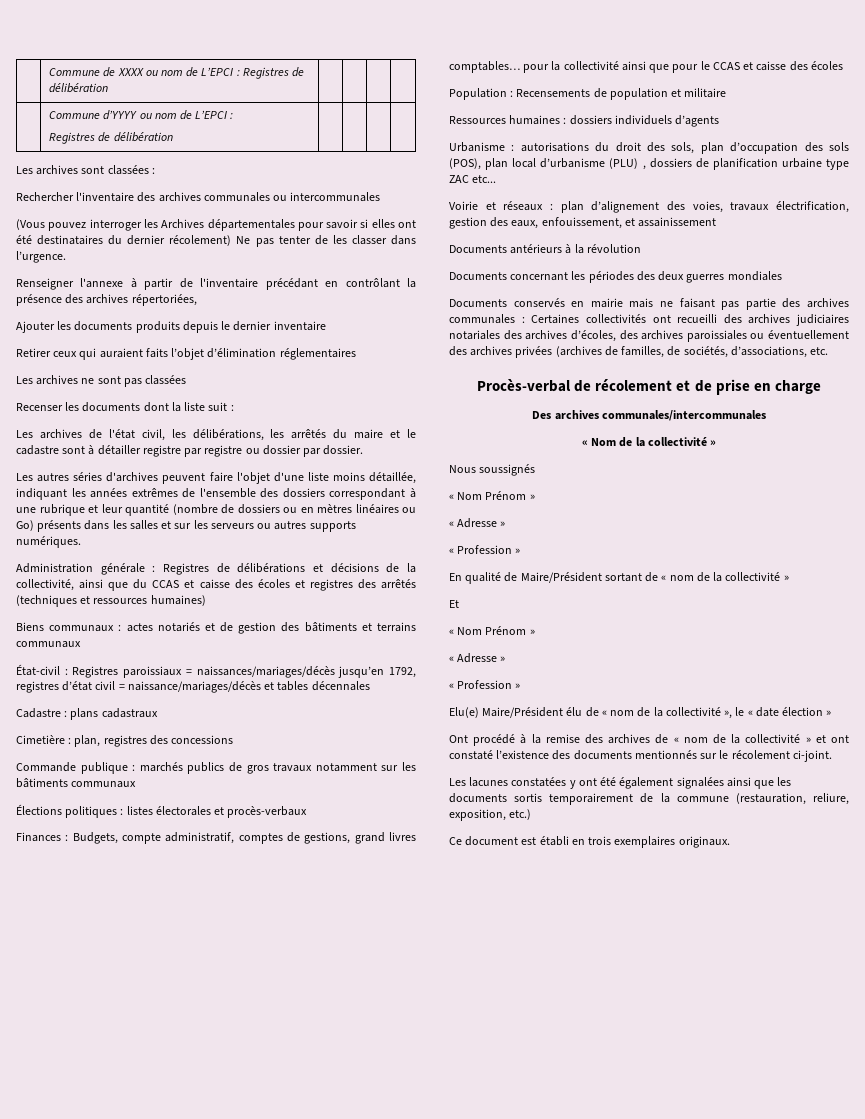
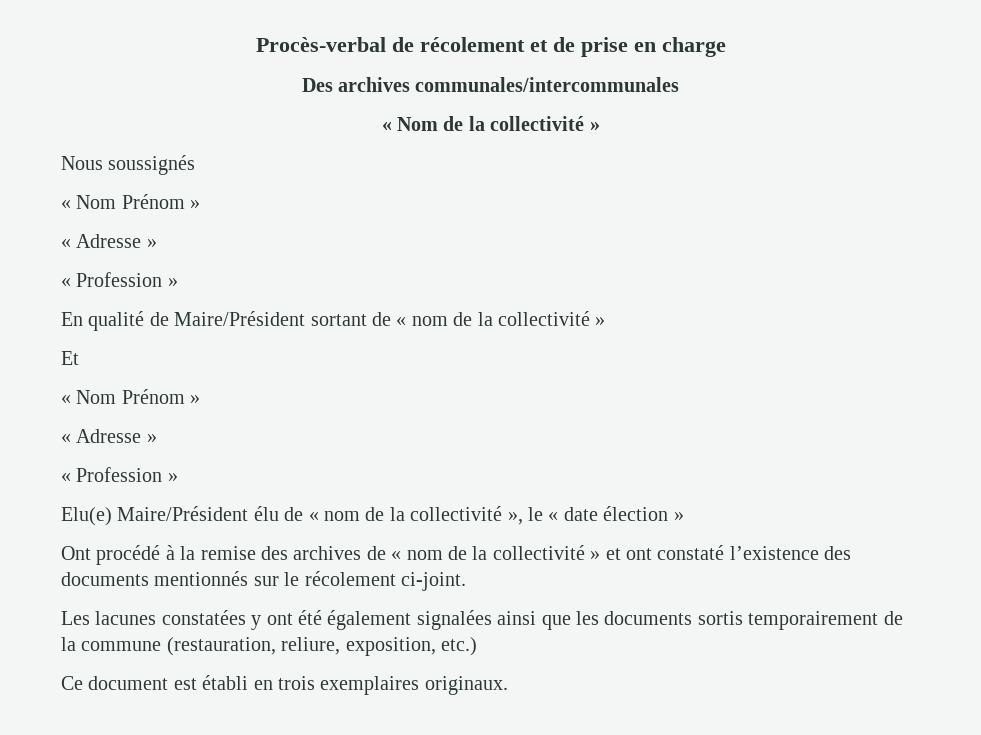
[49,67,305,79] [49,83,109,93] [49,110,234,120] [49,132,173,144] [16,165,155,175] [16,192,381,202] [16,219,416,231] [16,235,416,247] [16,251,66,263] [16,278,416,290] [16,294,197,306] [16,321,326,333] [16,348,356,360] [16,375,187,387] [16,402,234,412] [16,429,417,441] [16,445,364,457] [16,472,417,484] [16,488,416,500] [16,504,416,516] [16,520,356,532] [16,536,81,548] [16,563,416,575] [16,579,416,591] [16,595,206,607] [16,622,417,634] [16,641,81,648] [16,664,416,678] [16,681,370,693] [16,708,158,720] [16,735,234,747] [16,762,417,774] [16,778,137,788] [16,804,308,818] [16,832,416,844] [449,61,843,73] [449,88,727,100] [449,115,720,127] [449,142,849,154] [449,158,849,170] [449,175,497,183] [449,201,849,213] [449,217,717,229] [449,244,641,254] [449,271,782,283] [449,298,849,310] [449,314,849,326] [449,330,849,342] [449,346,829,358] | Commune de XXXX ou nom de L’EPCI : Registres de délibération | | | | // | Commune d’YYYY ou nom de L’EPCI : // Registres de délibération | | | | // Les archives sont classées : // Rechercher l'inventaire des archives communales ou intercommunales // (Vous pouvez interroger les Archives départementales pour savoir si elles ont été destinataires du dernier récolement) Ne pas tenter de les classer dans l’urgence. // Renseigner l'annexe à partir de l'inventaire précédant en contrôlant la présence des archives répertoriées, // Ajouter les documents produits depuis le dernier inventaire // Retirer ceux qui auraient faits l’objet d’élimination réglementaires // Les archives ne sont pas classées // Recenser les documents dont la liste suit : // Les archives de l'état civil, les délibérations, les arrêtés du maire et le cadastre sont à détailler registre par registre ou dossier par dossier. // Les autres séries d'archives peuvent faire l'objet d'une liste moins détaillée, indiquant les années extrêmes de l'ensemble des dossiers correspondant à une rubrique et leur quantité (nombre de dossiers ou en mètres linéaires ou Go) présents dans les salles et sur les serveurs ou autres supports numériques. // Administration générale : Registres de délibérations et décisions de la collectivité, ainsi que du CCAS et caisse des écoles et registres des arrêtés (techniques et ressources humaines) // Biens communaux : actes notariés et de gestion des bâtiments et terrains communaux // État-civil : Registres paroissiaux = naissances/mariages/décès jusqu’en 1792, registres d’état civil = naissance/mariages/décès et tables décennales // Cadastre : plans cadastraux // Cimetière : plan, registres des concessions // Commande publique : marchés publics de gros travaux notamment sur les bâtiments communaux // Élections politiques : listes électorales et procès-verbaux // Finances : Budgets, compte administratif, comptes de gestions, grand livres comptables… pour la collectivité ainsi que pour le CCAS et caisse des écoles // Population : Recensements de population et militaire // Ressources humaines : dossiers individuels d’agents // Urbanisme : autorisations du droit des sols, plan d’occupation des sols (POS), plan local d’urbanisme (PLU) , dossiers de planification urbaine type ZAC etc... // Voirie et réseaux : plan d’alignement des voies, travaux électrification, gestion des eaux, enfouissement, et assainissement // Documents antérieurs à la révolution // Documents concernant les périodes des deux guerres mondiales // Documents conservés en mairie mais ne faisant pas partie des archives communales : Certaines collectivités ont recueilli des archives judiciaires notariales des archives d’écoles, des archives paroissiales ou éventuellement des archives privées (archives de familles, de sociétés, d’associations, etc. // -> (255, 44) none

